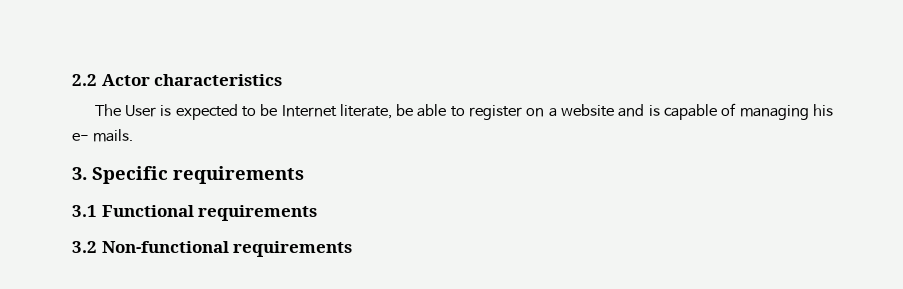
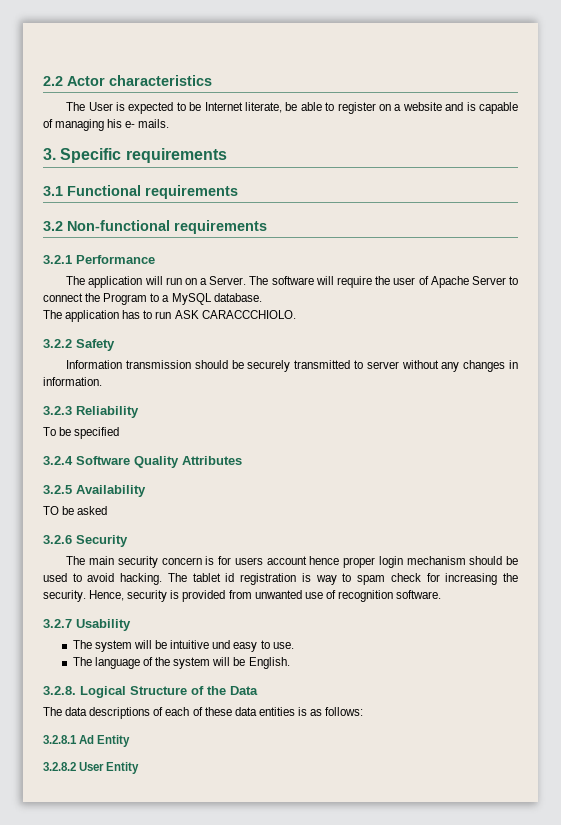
(353, 249) none -> [43,255,155,264] [66,276,519,288] [43,293,262,305] [43,310,296,322] [43,339,115,351] [66,360,518,372] [43,377,102,386] [43,406,139,418] [43,427,120,439] [43,456,242,468] [43,485,146,497] [43,506,108,515] [43,535,128,547] [66,556,518,568] [43,573,518,585] [43,590,442,602] [43,619,131,631] [72,640,294,652] [72,657,290,669] [43,686,258,698] [43,707,364,719] [43,735,131,747] [43,762,140,774] // 3.2.1 Performance // The application will run on a Server. The software will require the user of Apache Server to connect the Program to a MySQL database. // The application has to run ASK CARACCCHIOLO. // 3.2.2 Safety // Information transmission should be securely transmitted to server without any changes in information. // 3.2.3 Reliability // To be specified // 3.2.4 Software Quality Attributes // 3.2.5 Availability // TO be asked // 3.2.6 Security // The main security concern is for users account hence proper login mechanism should be used to avoid hacking. The tablet id registration is way to spam check for increasing the security. Hence, security is provided from unwanted use of recognition software. // 3.2.7 Usability // The system will be intuitive und easy to use. // The language of the system will be English. // 3.2.8. Logical Structure of the Data // The data descriptions of each of these data entities is as follows: // 3.2.8.1 Ad Entity // 3.2.8.2 User Entity

